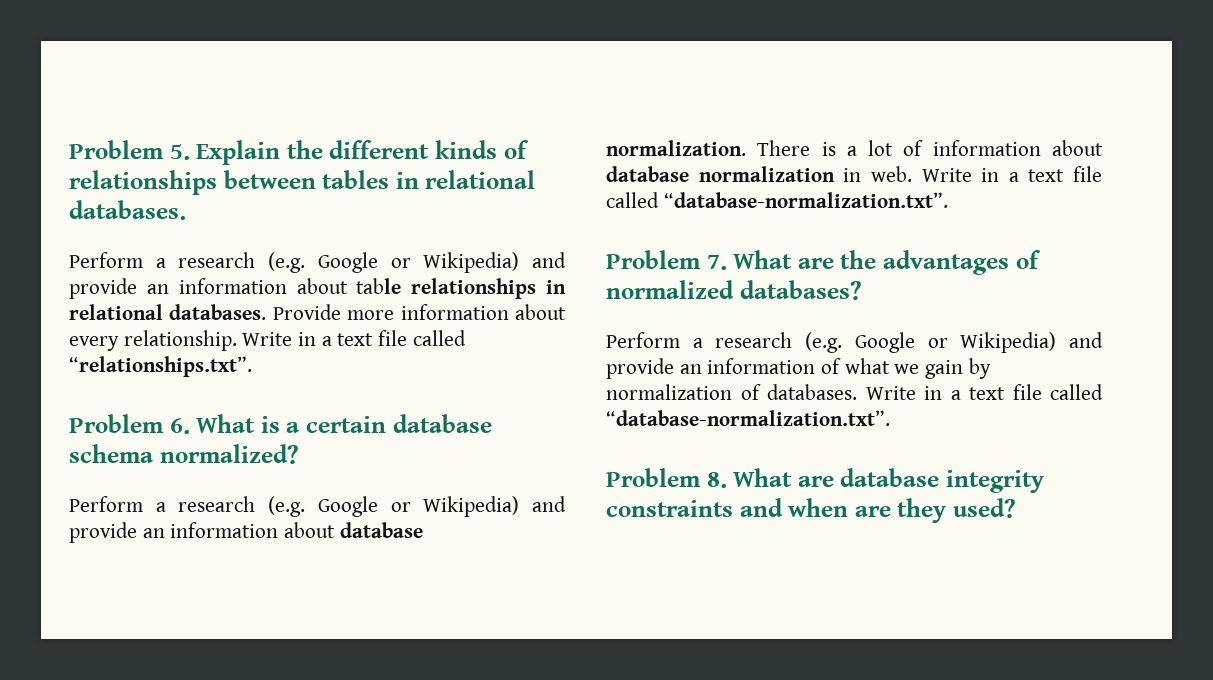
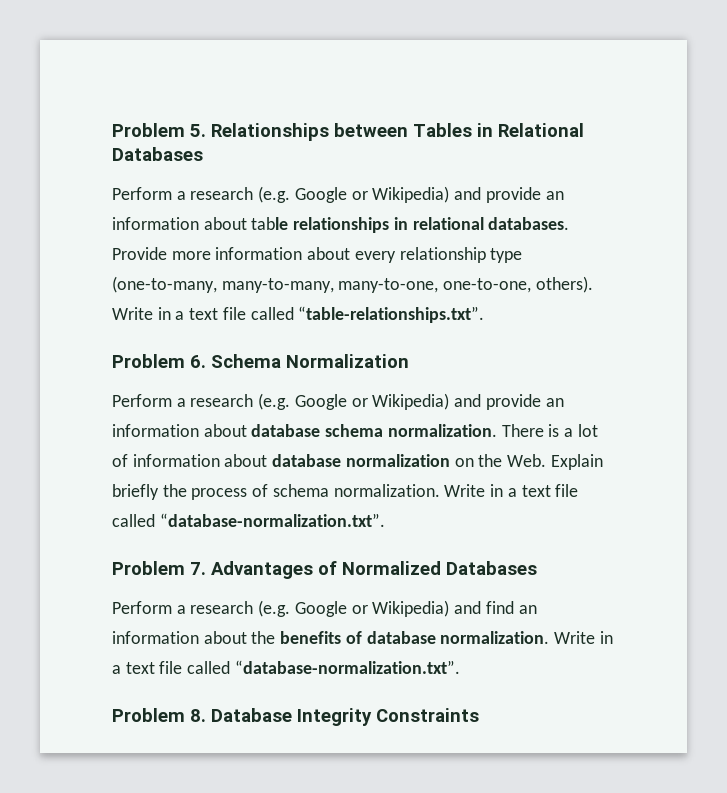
[196,140,529,165] [69,170,536,195] [69,200,186,220] Explain the different kinds of relationships between tables in relational databases. -> [211,123,584,141] [112,147,203,161] Relationships between Tables in Relational Databases
[123,330,466,351] [69,356,252,377] relationship. Write in a text file called “relationships.txt”. -> [399,247,523,263] [112,276,593,293] [112,306,485,323] relationship type (one-to-many, many-to-many, many-to-one, one-to-one, others). Write in a text file called “table-relationships.txt”.
[196,414,492,433] [69,444,299,464] What is a certain database schema normalized? -> [211,354,409,368] Schema Normalization
(423, 530) none -> [325,424,384,437] schema
[843,166,912,182] in web. -> [454,454,603,470] [112,484,440,500] on the Web. Explain briefly the process of schema normalization.
[733,250,1041,275] [606,280,862,300] [606,332,1103,353] [606,358,991,379] [606,384,857,400] What are the advantages of normalized databases? // Perform a research (e.g. Google or Wikipedia) and provide an information of what we gain by normalization of databases. -> [211,561,537,579] [112,600,537,617] [112,631,550,644] Advantages of Normalized Databases // Perform a research (e.g. Google or Wikipedia) and find an information about the benefits of database normalization.
[733,468,1045,493] [606,498,1017,523] What are database integrity constraints and when are they used? -> [211,708,479,726] Database Integrity Constraints

